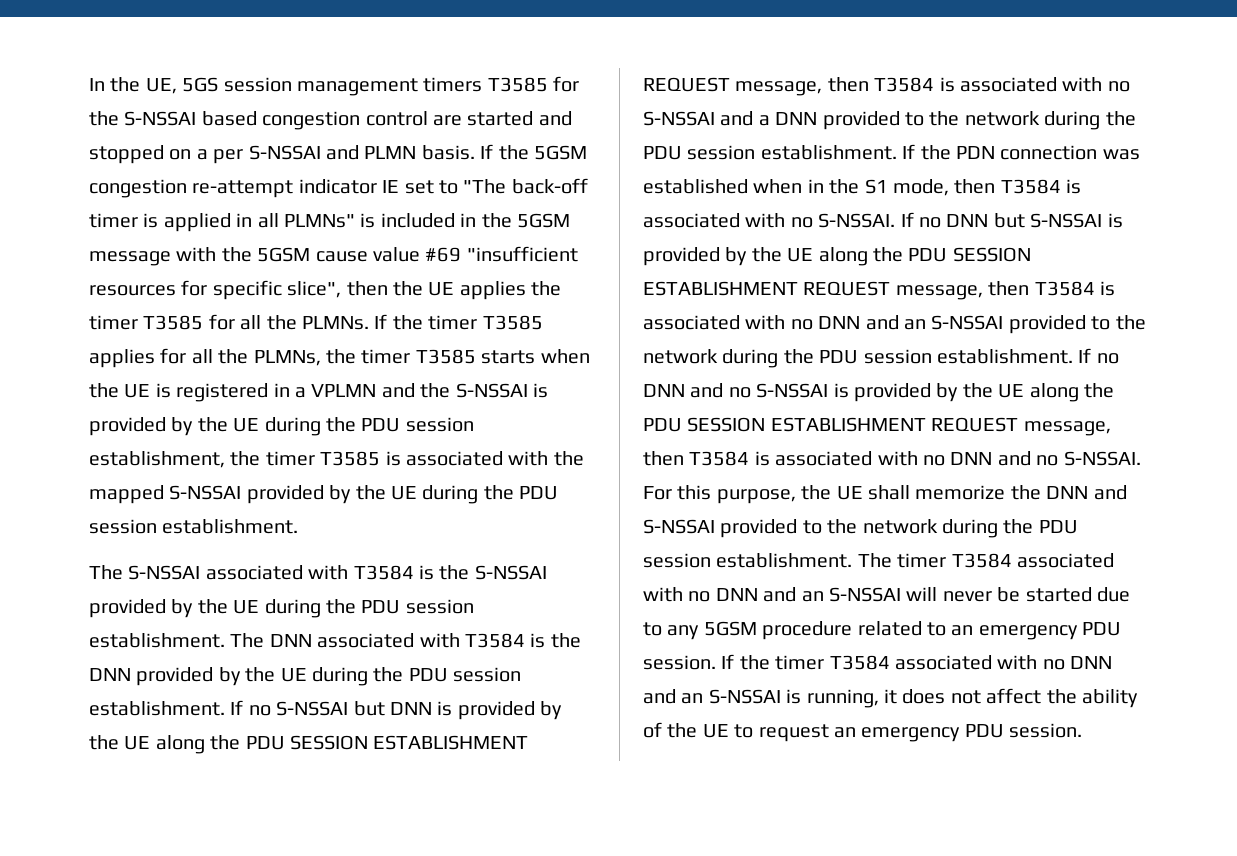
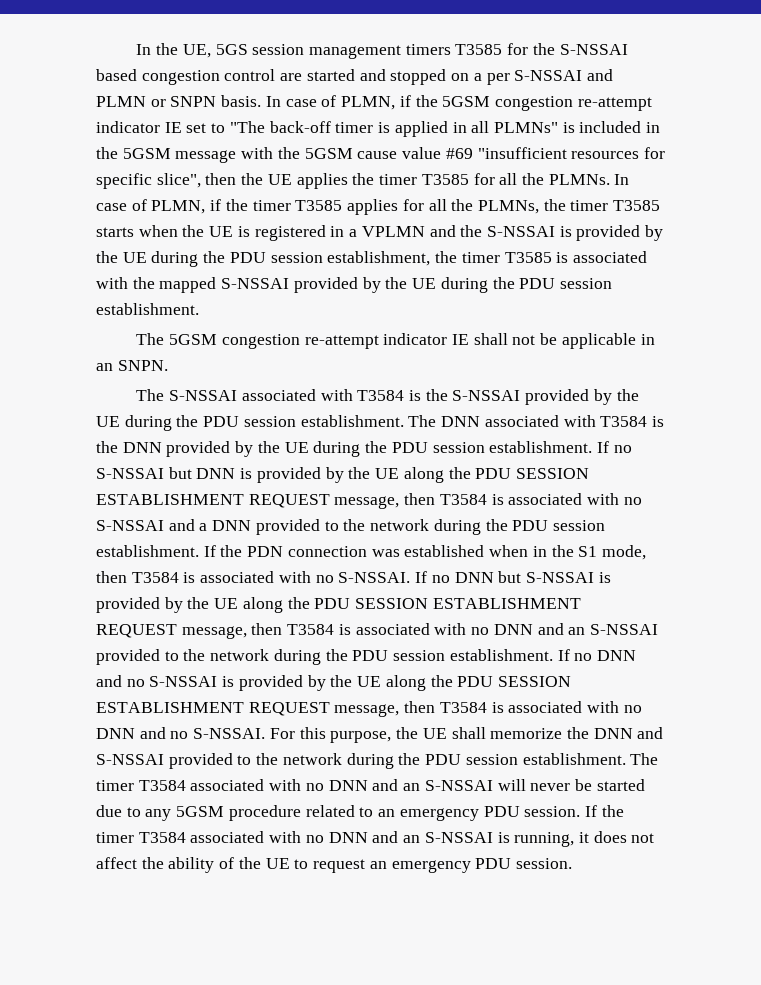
[421,144,494,160] basis. If -> [150,95,411,110] or SNPN basis. In case of PLMN, if
[374,314,388,329] If -> [614,174,630,185] [96,199,222,214] In case of PLMN, if
(299, 526) none -> [136,333,655,349] [96,360,168,371] // The 5GSM congestion re-attempt indicator IE shall not be applicable in an SNPN.

